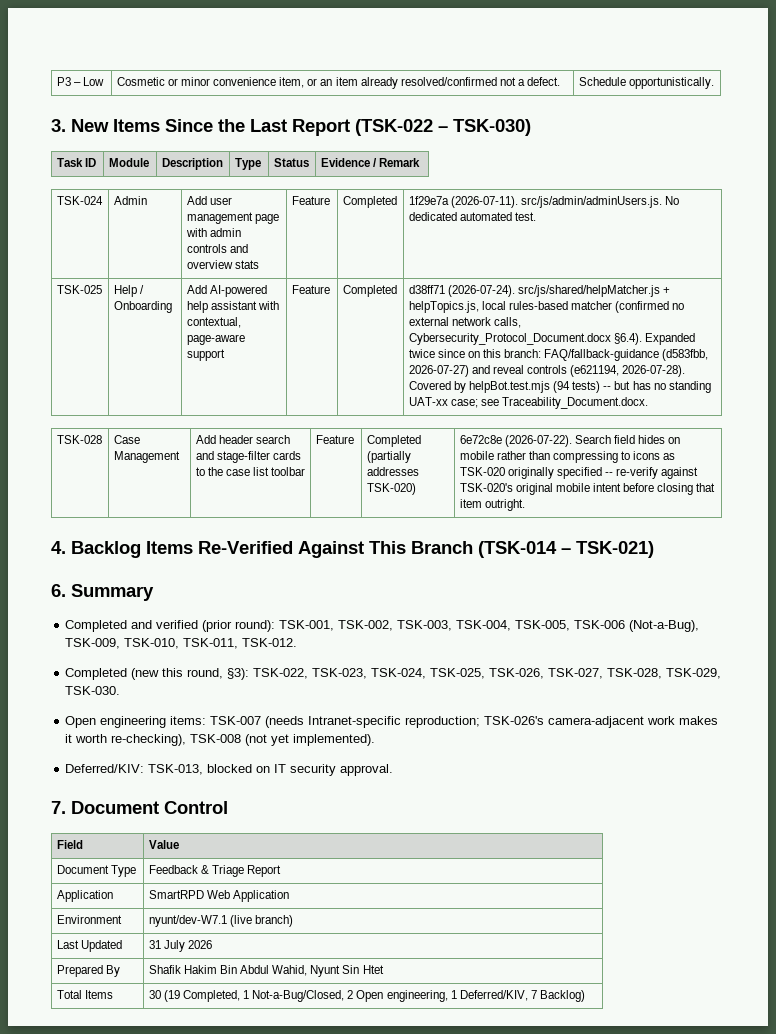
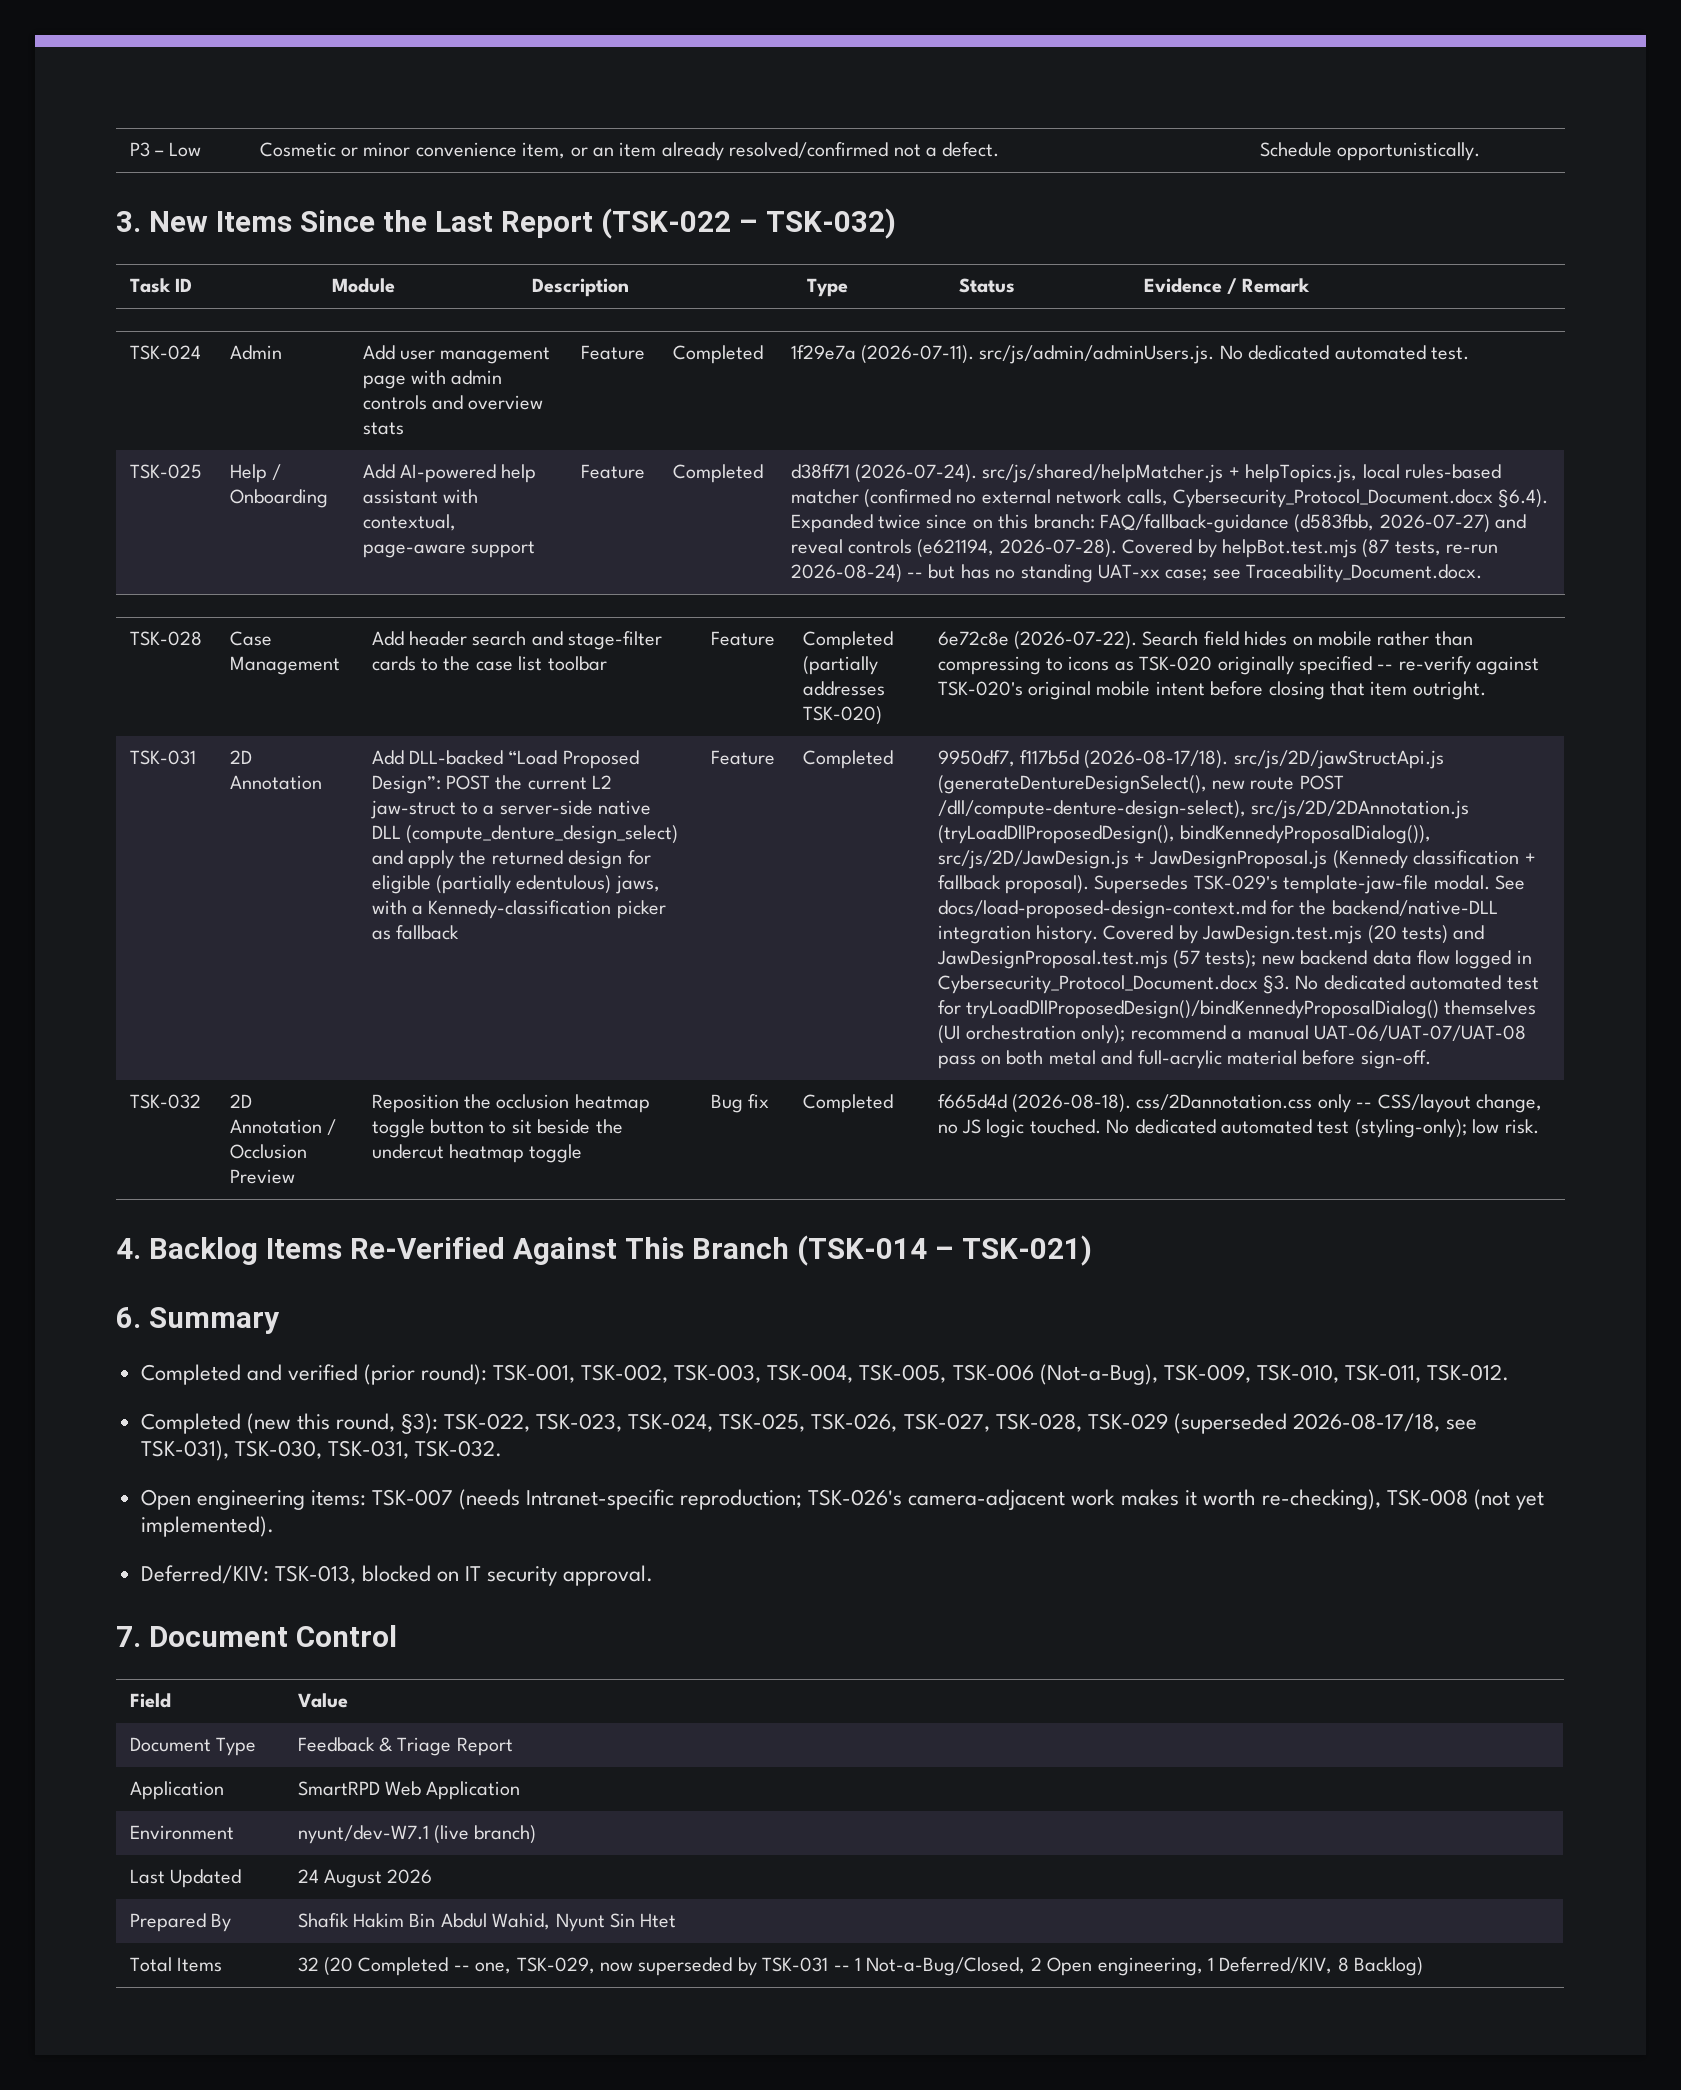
[453,119,531,136] TSK-030) -> [765,208,896,239] TSK-032)
[553,381,601,393] (94 tests) -> [1362,539,1499,558] [790,564,902,583] (87 tests, re-run 2026-08-24)
(525, 505) none -> [129,750,196,765] [229,750,252,764] [229,775,322,790] [371,750,639,769] [371,775,613,794] [369,800,652,819] [371,825,678,844] [371,850,651,869] [371,875,660,894] [371,900,666,919] [371,925,459,940] [710,750,775,765] [802,750,893,769] [937,750,1444,769] [937,775,1344,794] [937,800,1469,819] [937,825,1431,844] [937,850,1536,869] [937,875,1525,894] [937,900,1498,919] [937,925,1485,944] [936,950,1532,969] [937,975,1539,994] [937,1000,1537,1019] [937,1025,1526,1044] [937,1050,1431,1069] [129,1094,201,1109] [229,1094,252,1108] [229,1119,336,1135] [229,1144,307,1159] [229,1169,295,1184] [371,1094,650,1113] [371,1119,623,1138] [371,1144,583,1163] [710,1094,769,1113] [802,1094,893,1113] [937,1094,1542,1113] [937,1119,1539,1138] // TSK-031 | 2D Annotation | Add DLL-backed “Load Proposed Design”: POST the current L2 jaw-struct to a server-side native DLL (compute_denture_design_select) and apply the returned design for eligible (partially edentulous) jaws, with a Kennedy-classification picker as fallback | Feature | Completed | 9950df7, f117b5d (2026-08-17/18). src/js/2D/jawStructApi.js (generateDentureDesignSelect(), new route POST /dll/compute-denture-design-select), src/js/2D/2DAnnotation.js (tryLoadDllProposedDesign(), bindKennedyProposalDialog()), src/js/2D/JawDesign.js + JawDesignProposal.js (Kennedy classification + fallback proposal). Supersedes TSK-029's template-jaw-file modal. See docs/load-proposed-design-context.md for the backend/native-DLL integration history. Covered by JawDesign.test.mjs (20 tests) and JawDesignProposal.test.mjs (57 tests); new backend data flow logged in Cybersecurity_Protocol_Document.docx §3. No dedicated automated test for tryLoadDllProposedDesign()/bindKennedyProposalDialog() themselves (UI orchestration only); recommend a manual UAT-06/UAT-07/UAT-08 pass on both metal and full-acrylic material before sign-off. // TSK-032 | 2D Annotation / Occlusion Preview | Reposition the occlusion heatmap toggle button to sit beside the undercut heatmap toggle | Bug fix | Completed | f665d4d (2026-08-18). css/2Dannotation.css only -- CSS/layout change, no JS logic touched. No dedicated automated test (styling-only); low risk.
[666,668,722,679] [65,686,121,695] TSK-029, TSK-030. -> [1087,1413,1477,1434] [140,1440,502,1461] TSK-029 (superseded 2026-08-17/18, see TSK-031), TSK-030, TSK-031, TSK-032.
[148,940,185,952] 31 July -> [297,1869,382,1888] 24 August
[148,990,240,1002] 30 (19 Completed, -> [297,1957,850,1976] 32 (20 Completed -- one, TSK-029, now superseded by TSK-031 --
[530,990,537,999] 7 -> [1337,1957,1349,1972] 8

